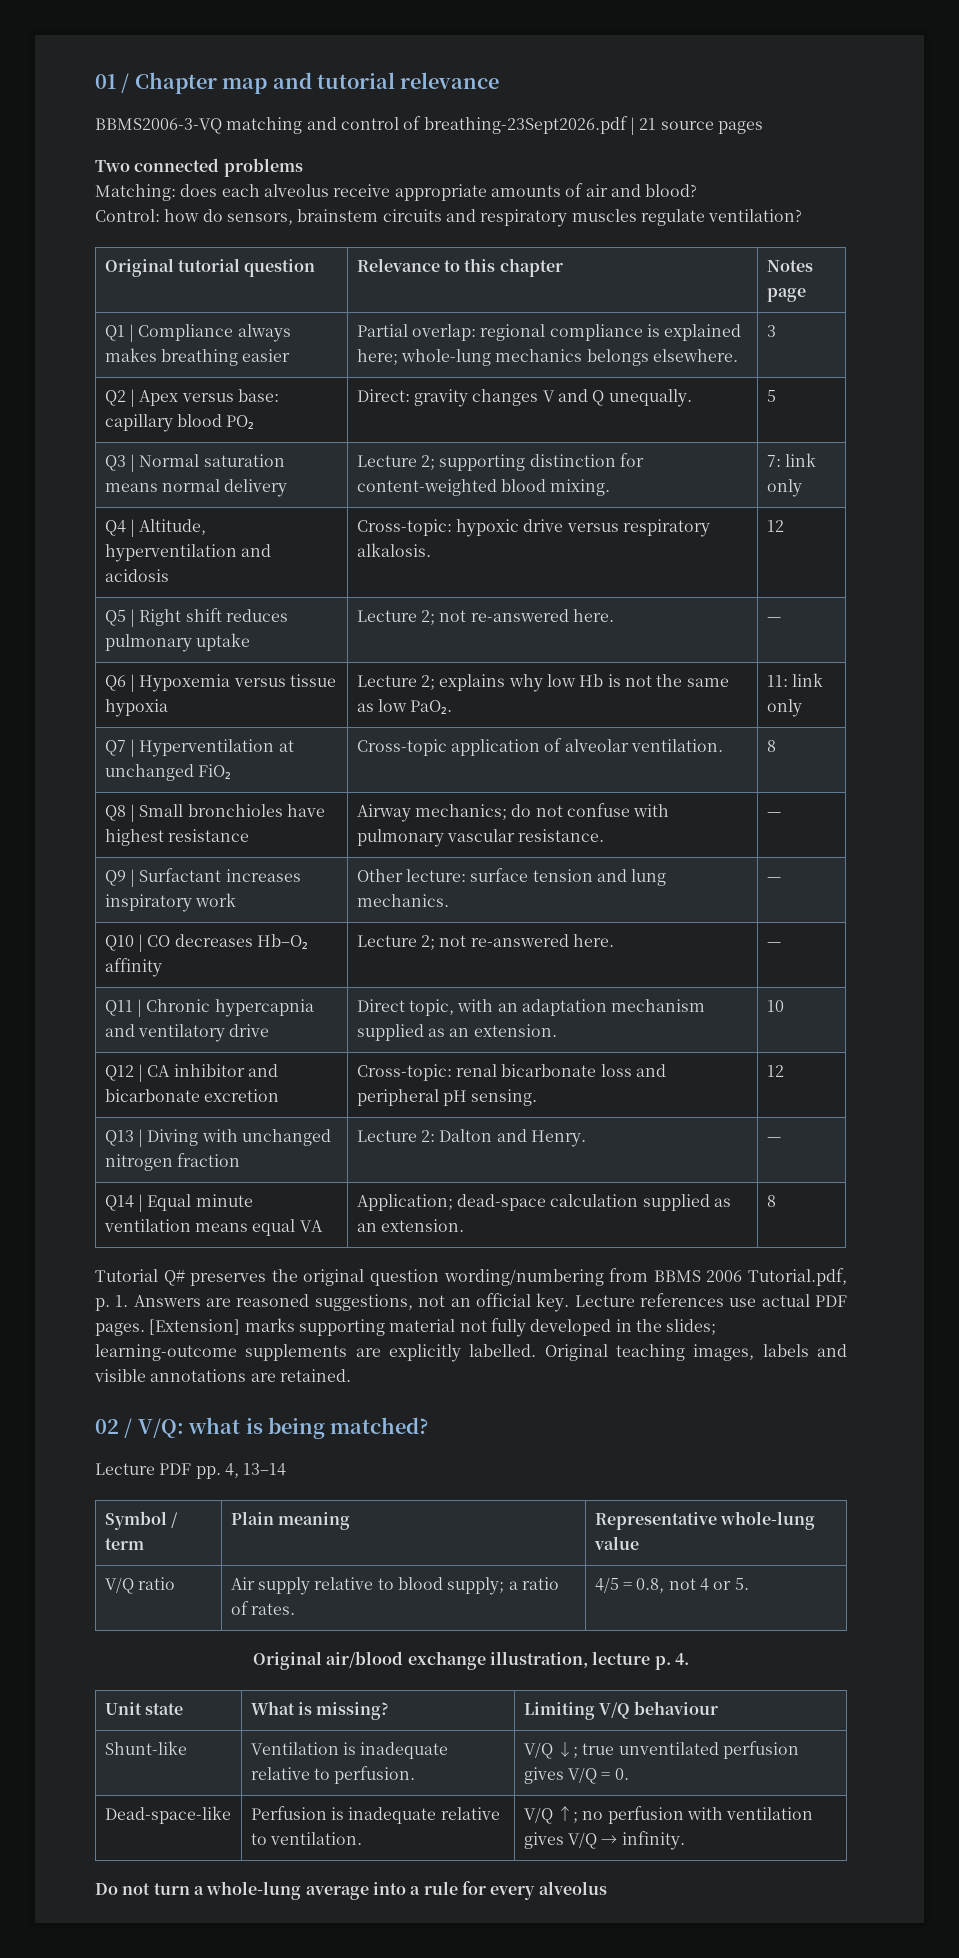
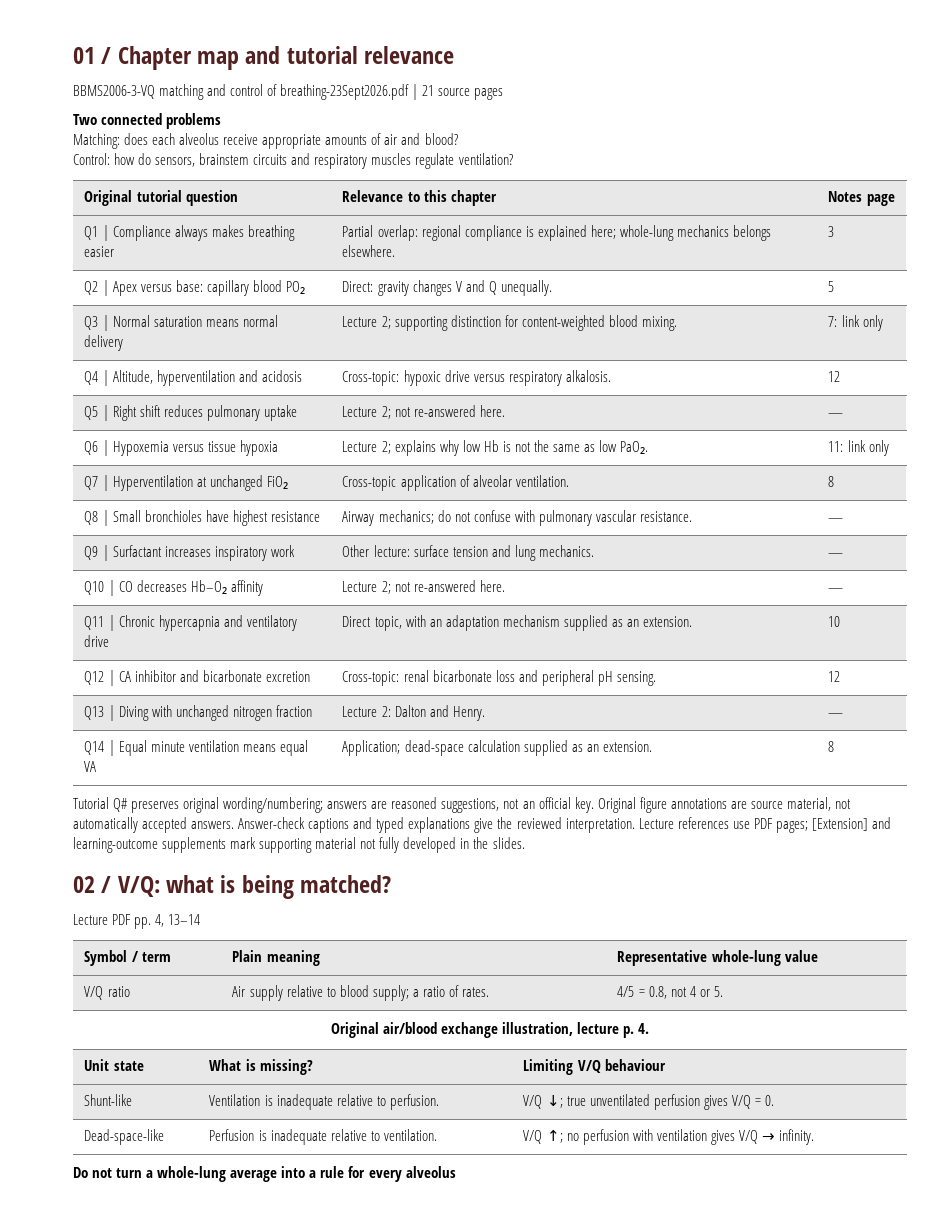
[271,1268,848,1286] [95,1295,201,1311] the original question wording/numbering from BBMS 2006 Tutorial.pdf, p. 1. Answers -> [183,797,368,813] original wording/numbering; answers
[574,1293,847,1307] [95,1318,295,1336] Lecture references use actual PDF pages. [Extension] marks -> [597,797,851,813] [73,817,891,833] [73,837,257,853] Original figure annotations are source material, not automatically accepted answers. Answer-check captions and typed explanations give the reviewed interpretation. Lecture references use PDF pages; [Extension] and learning-outcome supplements mark
[666,1319,717,1335] [95,1344,848,1362] [94,1369,351,1382] slides; learning-outcome supplements are explicitly labelled. Original teaching images, labels and visible annotations are retained. -> [492,837,525,849] slides.

